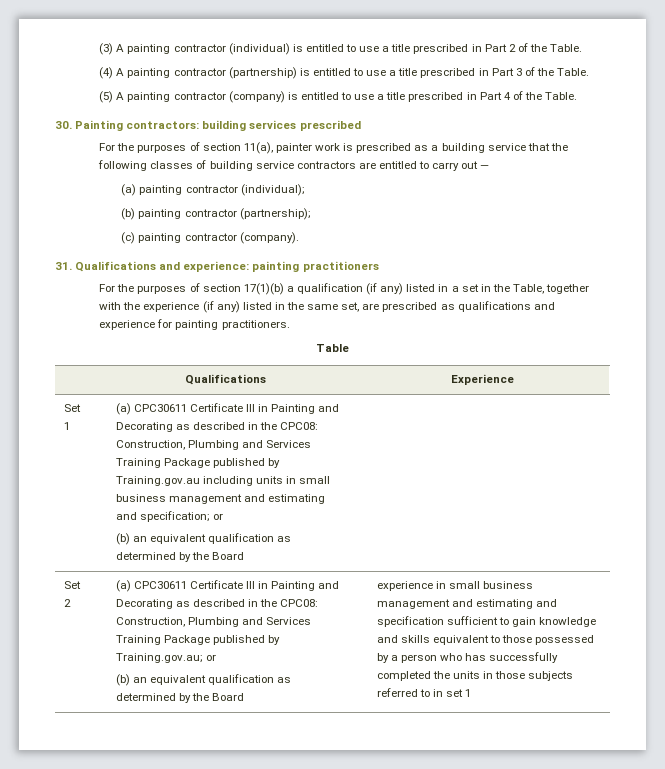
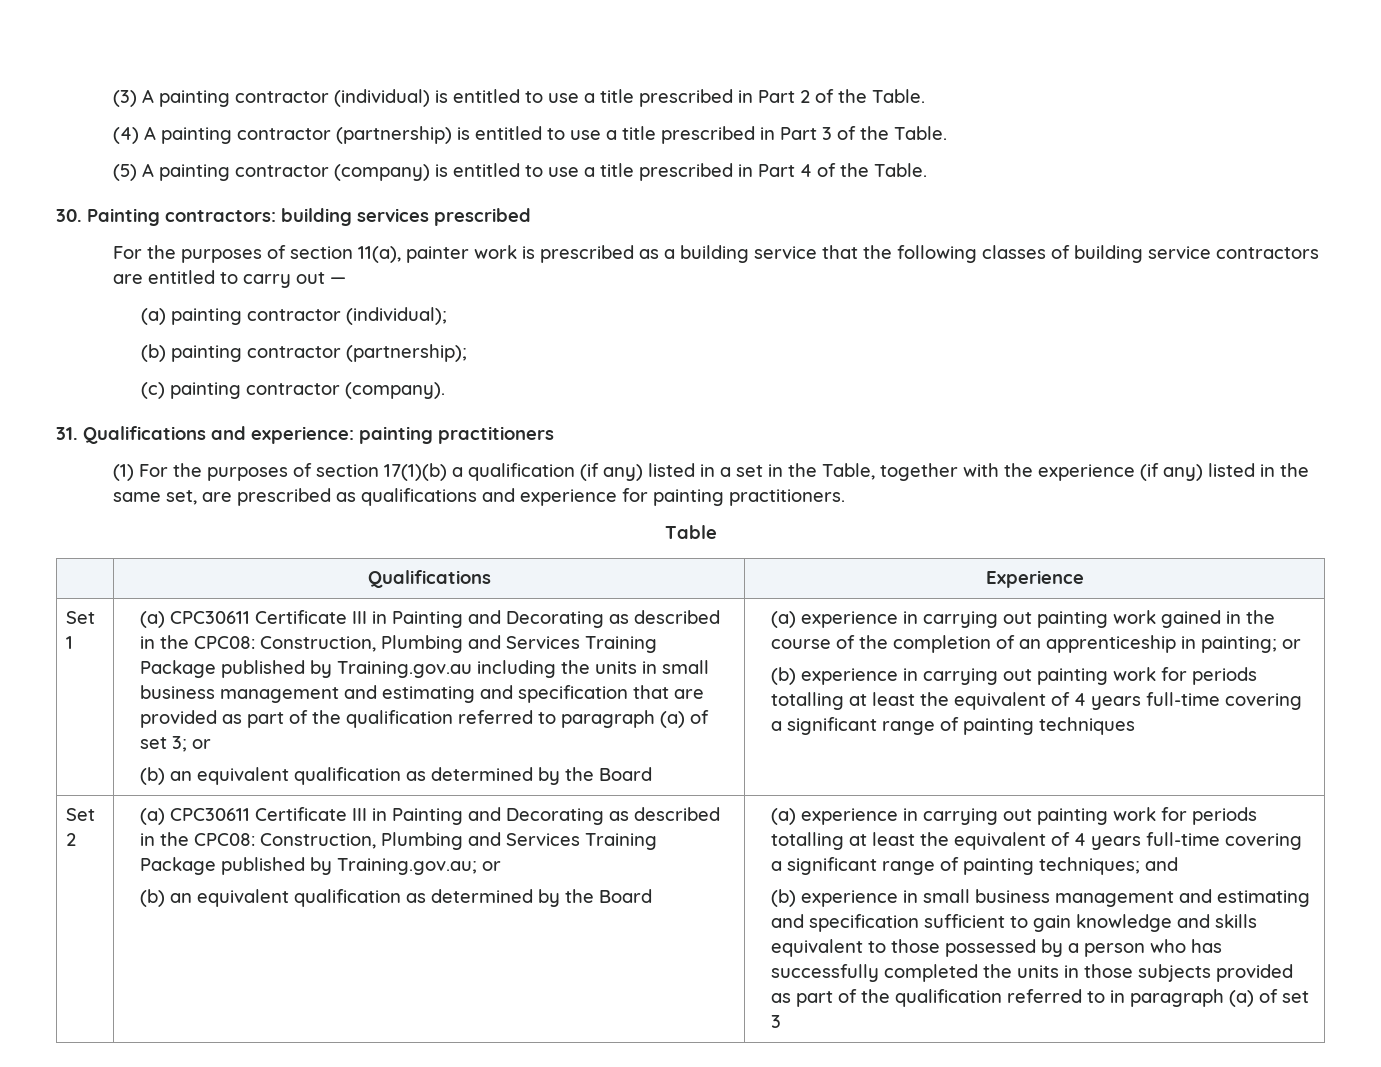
(379, 266) none -> [112,464,134,481] (1)
(253, 481) none -> [560,660,590,674] the
[139,511,210,522] specification; -> [517,685,704,703] [139,710,709,728] [139,736,187,752] specification that are provided as part of the qualification referred to paragraph (a) of set 3;
(245, 556) none -> [770,610,1275,628] [770,635,1301,653] [770,667,1257,685] [770,692,1302,710] [770,717,1135,735] (a) experience in carrying out painting work gained in the course of the completion of an apprenticeship in painting; or // (b) experience in carrying out painting work for periods totalling at least the equivalent of 4 years full-time covering a significant range of painting techniques
(245, 697) none -> [770,807,1257,825] [770,832,1302,850] [770,857,1178,875] [770,889,796,907] (a) experience in carrying out painting work for periods totalling at least the equivalent of 4 years full-time covering a significant range of painting techniques; and // (b)
[376,688,472,697] referred to in set 1 -> [1215,964,1293,982] [770,989,1309,1007] [770,1015,781,1028] provided as part of the qualification referred to in paragraph (a) of set 3

